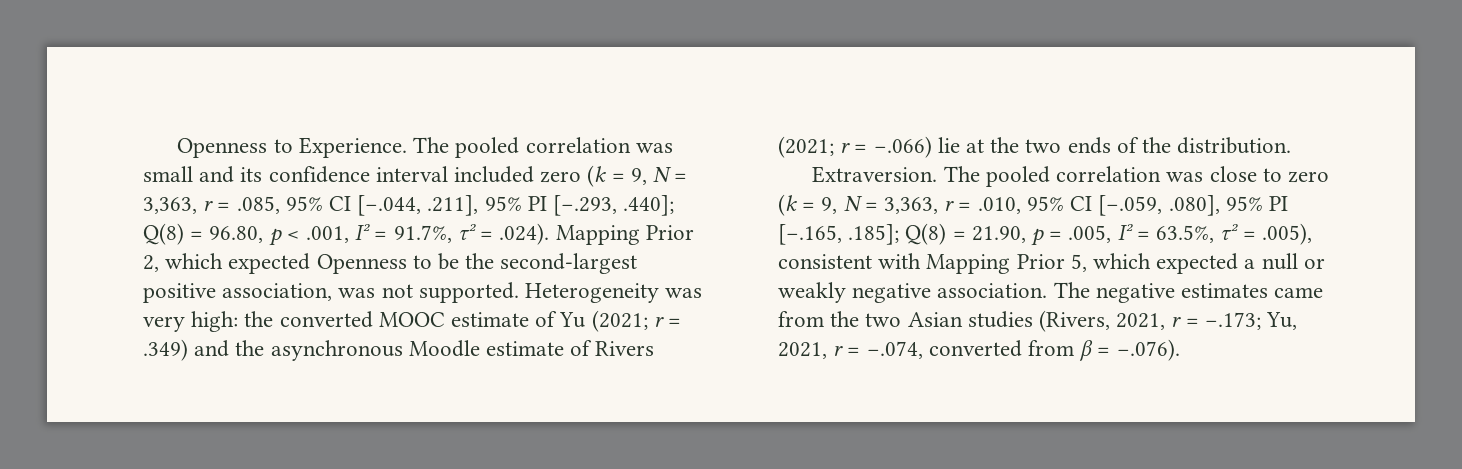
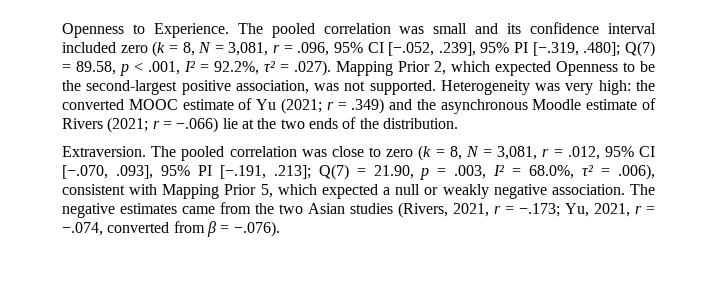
[630,167,688,185] [143,195,675,216] [143,223,264,245] 9, N = 3,363, r = .085, 95% CI [−.044, .211], 95% PI [−.293, .440]; Q(8) = 96.80, -> [182,41,656,57] [62,61,116,75] 8, N = 3,081, r = .096, 95% CI [−.052, .239], 95% PI [−.319, .480]; Q(7) = 89.58,
[393,223,550,245] 91.7%, τ² = .024). -> [214,60,331,76] 92.2%, τ² = .027).
[821,195,1288,216] [778,223,947,245] 9, N = 3,363, r = .010, 95% CI [−.059, .080], 95% PI [−.165, .185]; Q(8) -> [449,146,656,160] [62,164,349,180] 8, N = 3,081, r = .012, 95% CI [−.070, .093], 95% PI [−.191, .213]; Q(7)
[1068,223,1312,245] .005, I² = 63.5%, τ² = .005), -> [454,164,655,180] .003, I² = 68.0%, τ² = .006),

